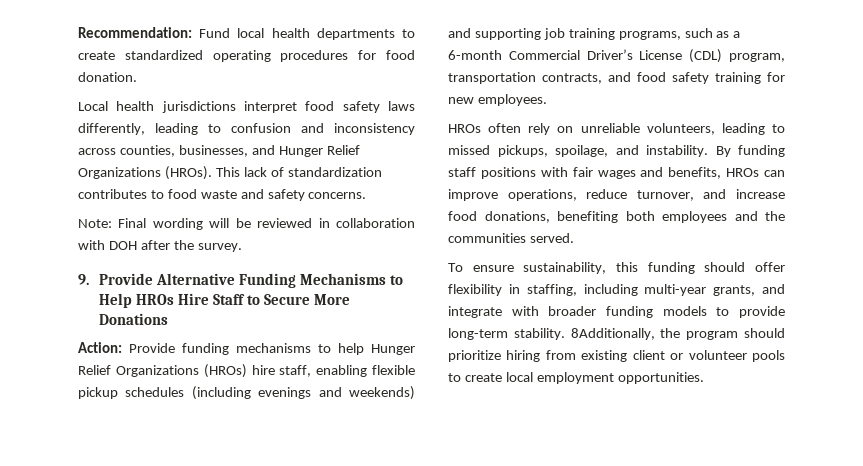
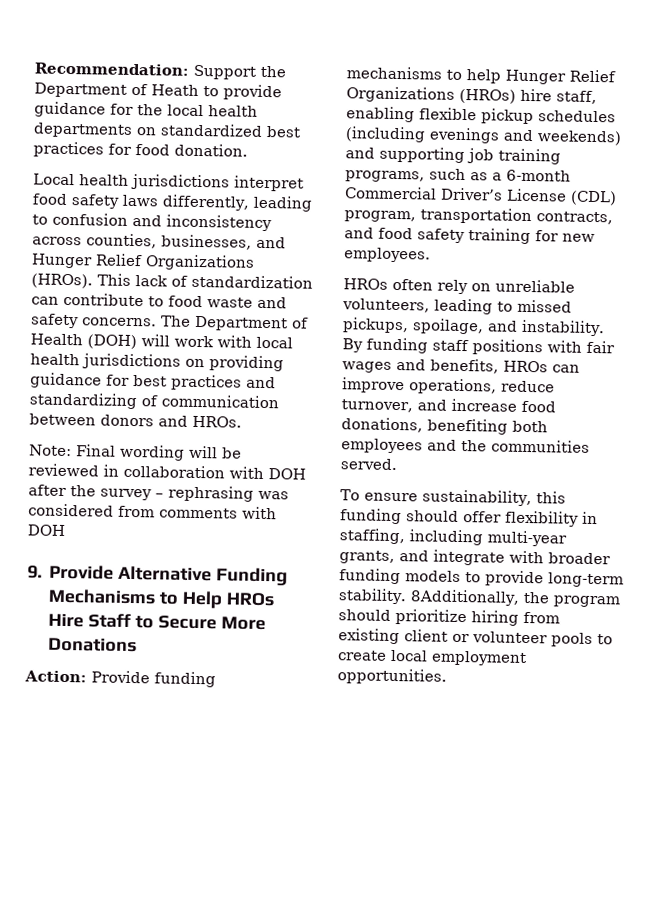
[199,28,415,40] [78,50,349,62] Fund local health departments to create standardized operating procedures -> [193,64,286,80] [34,82,282,101] [34,101,258,118] [33,122,301,138] [33,141,104,158] Support the Department of Heath to provide guidance for the local health departments on standardized best practices
[78,189,147,199] contributes -> [31,292,144,307] can contribute
(367, 195) none -> [161,315,309,332] [30,333,293,350] [30,353,284,372] [30,372,276,391] [29,392,279,410] [29,413,242,428] The Department of Health (DOH) will work with local health jurisdictions on providing guidance for best practices and standardizing of communication between donors and HROs.
[197,243,242,252] survey. -> [100,485,289,502] [28,503,277,520] [27,524,65,536] survey – rephrasing was considered from comments with DOH

